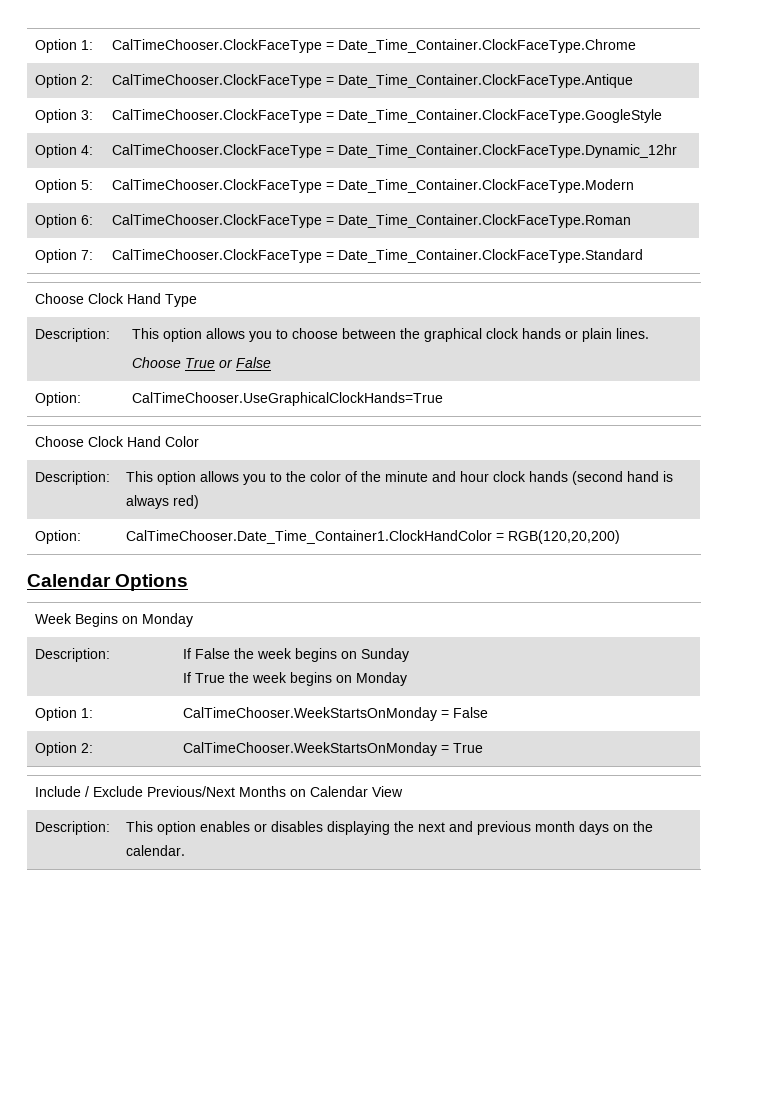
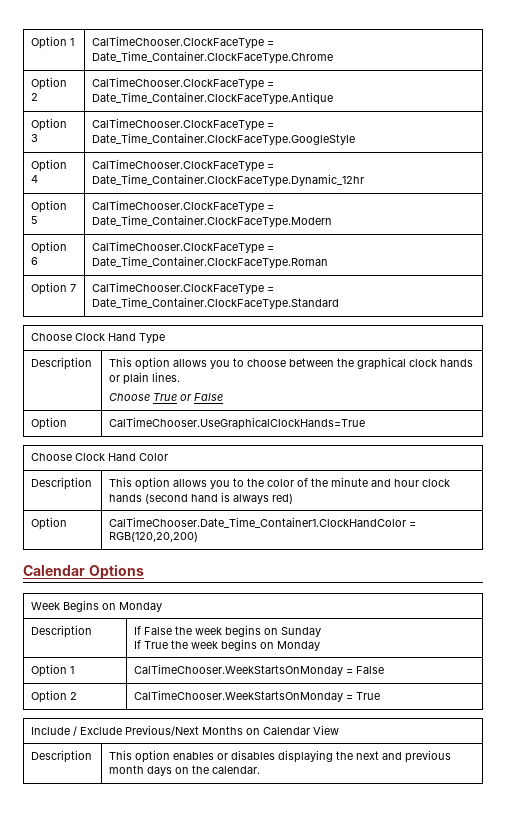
[34,39,93,53] Option 1: -> [31,36,75,49] Option 1
[80,75,93,85] 2: -> [31,93,39,101] 2
[80,110,93,120] 3: -> [31,134,39,142] 3
[80,145,93,155] 4: -> [31,175,39,183] 4
[80,180,93,190] 5: -> [31,216,39,224] 5
[80,215,93,225] 6: -> [31,257,39,265] 6
[80,250,93,260] 7: -> [70,284,77,292] 7
[34,328,110,342] Description: -> [31,357,93,370] Description
[34,392,81,406] Option: -> [31,417,68,430] Option
[34,471,110,485] Description: -> [31,477,93,490] Description
[34,530,81,544] Option: -> [31,517,68,530] Option
[34,648,110,662] Description: -> [31,625,93,638] Description
[80,708,93,718] 1: -> [70,666,75,674] 1
[80,743,93,753] 2: -> [70,692,78,700] 2
[34,821,110,835] Description: -> [31,750,93,763] Description

